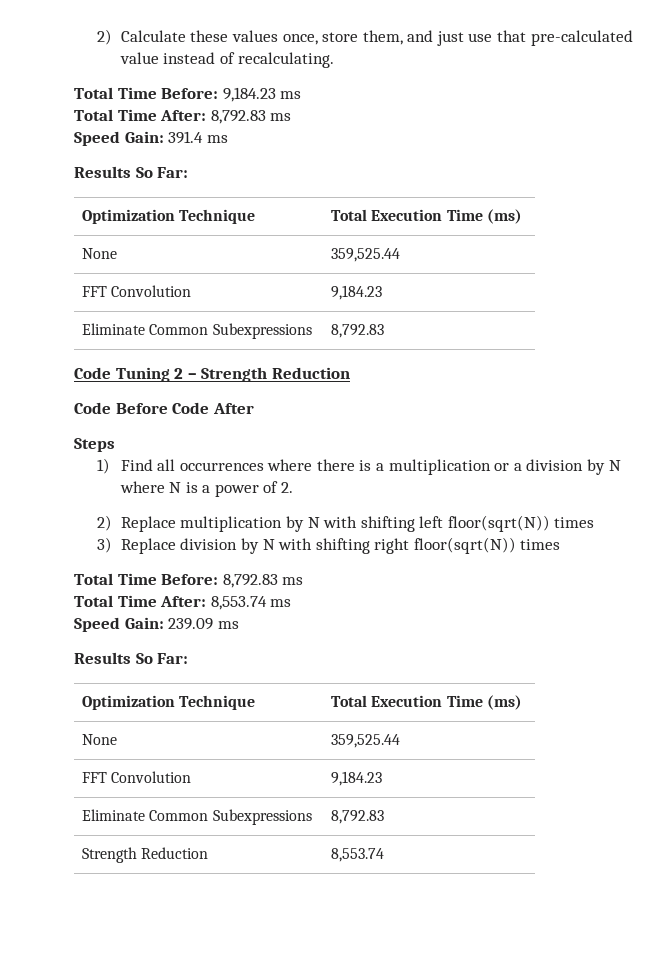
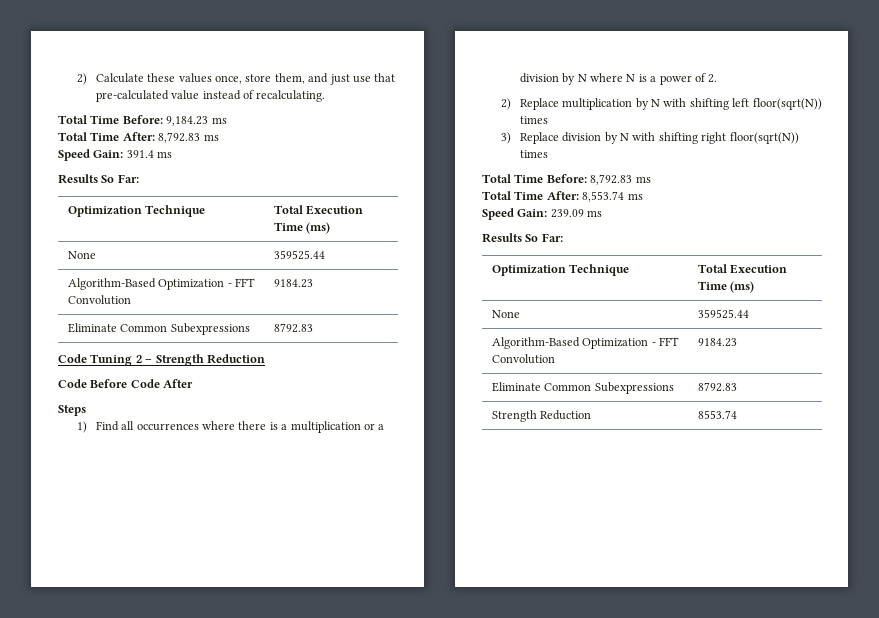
[331,248,401,262] [82,285,192,297] [331,285,383,300] [82,323,312,339] [331,324,385,338] 359,525.44 // FFT Convolution | 9,184.23 // Eliminate Common Subexpressions | 8,792.83 -> [273,250,325,260] [67,278,256,290] [67,295,131,305] [273,279,313,288] [67,323,250,335] [273,323,313,333] 359525.44 // Algorithm-Based Optimization - FFT Convolution | 9184.23 // Eliminate Common Subexpressions | 8792.83
[331,734,401,748] [82,771,192,783] [331,771,383,786] [82,809,312,825] [331,810,385,824] 359,525.44 // FFT Convolution | 9,184.23 // Eliminate Common Subexpressions | 8,792.83 -> [697,309,749,319] [491,337,680,349] [491,354,555,364] [697,338,737,347] [491,382,674,394] [697,382,737,392] 359525.44 // Algorithm-Based Optimization - FFT Convolution | 9184.23 // Eliminate Common Subexpressions | 8792.83
[331,848,385,862] 8,553.74 -> [697,410,737,419] 8553.74

